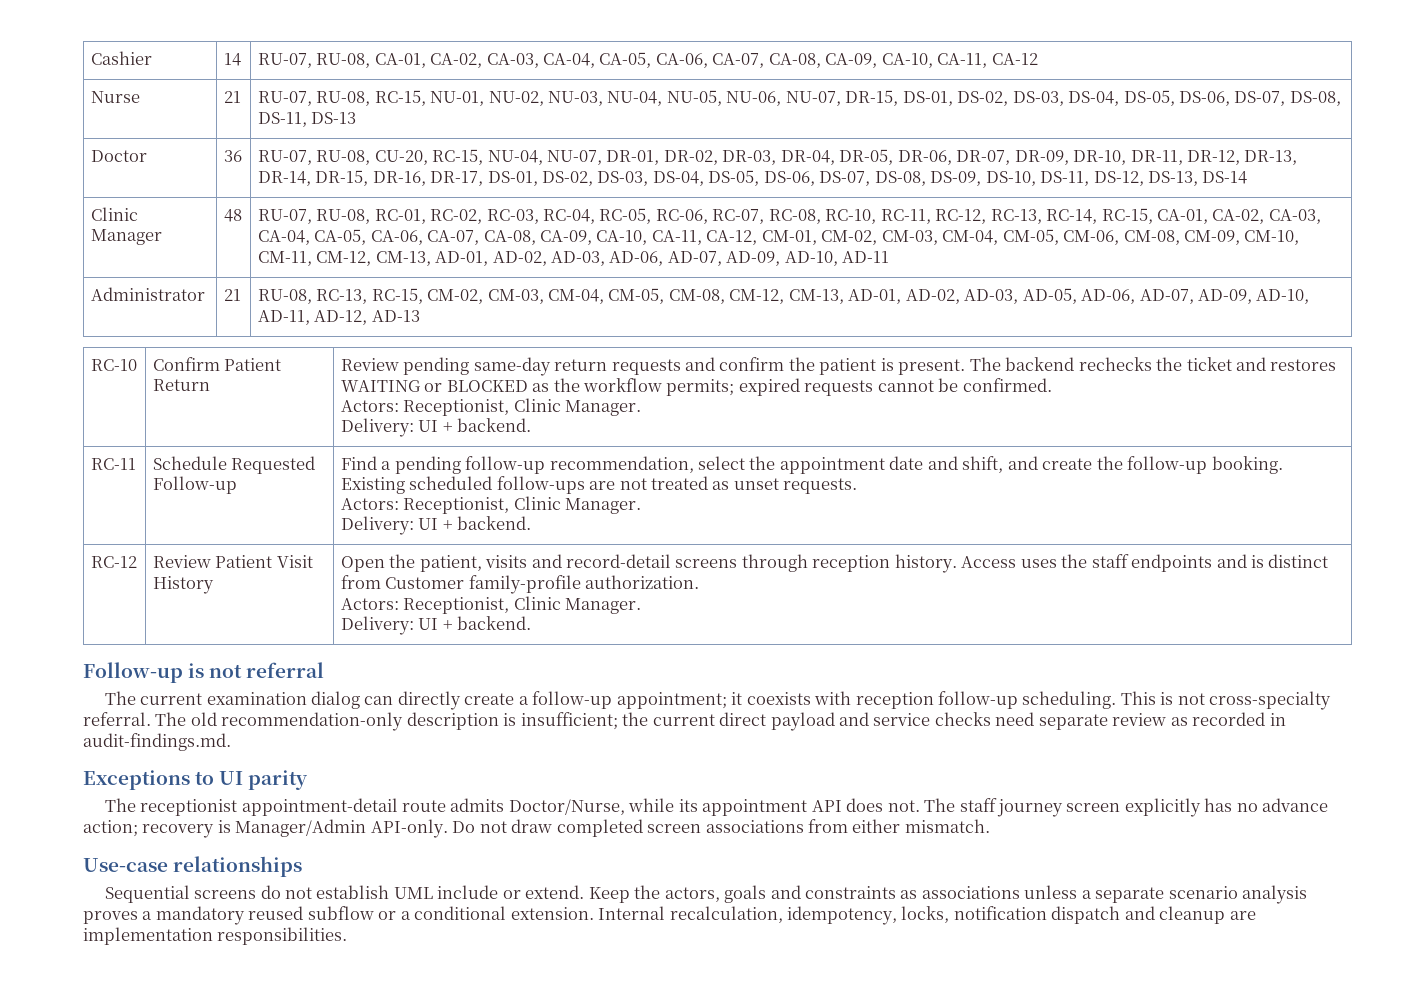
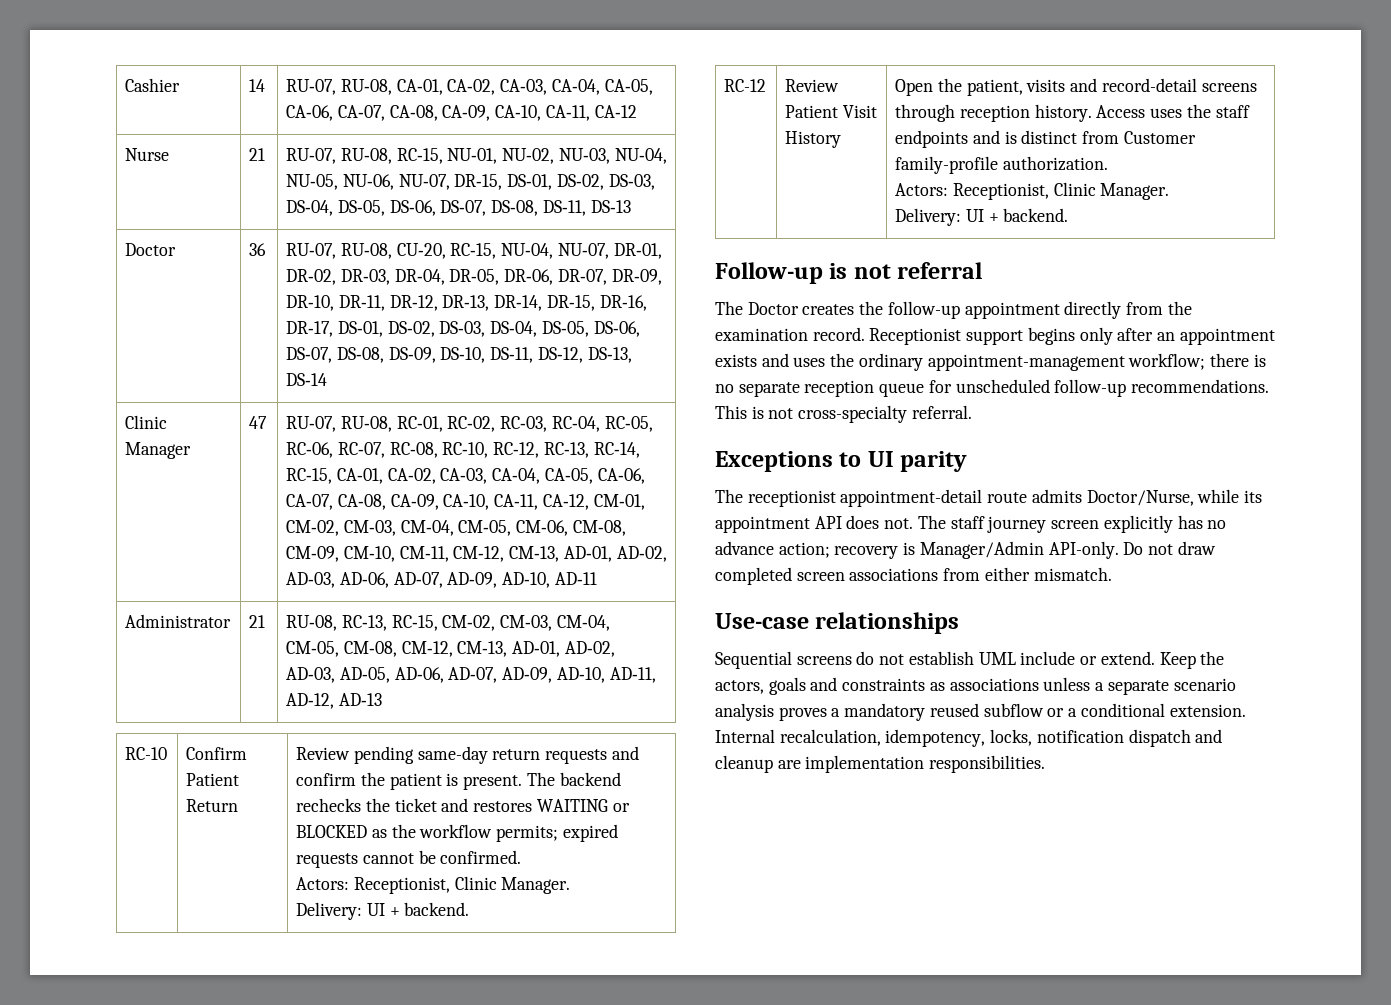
[223,209,242,222] 48 -> [249,416,268,429] 47
[880,209,931,224] RC‑11, -> (489, 450) none
[90,458,136,470] [152,456,316,474] [152,476,237,494] [340,456,1283,474] [340,476,858,494] [340,496,642,514] [340,516,532,535] // RC-11 | Schedule Requested Follow-up | Find a pending follow-up recommendation, select the appointment date and shift, and create the follow-up booking. Existing scheduled follow-ups are not treated as unset requests. // Actors: Receptionist, Clinic Manager. // Delivery: UI + backend. -> (470, 909) none
[140,691,1117,710] current examination dialog can directly create a follow-up appointment; it coexists with reception follow-up scheduling. -> [747,301,1192,319] [715,327,1275,345] [715,353,1266,371] [715,379,1270,397] Doctor creates the follow-up appointment directly from the examination record. Receptionist support begins only after an appointment exists and uses the ordinary appointment-management workflow; there is no separate reception queue for unscheduled follow-up recommendations.
[155,712,1286,731] [83,733,231,751] The old recommendation-only description is insufficient; the current direct payload and service checks need separate review as recorded in audit-findings.md. -> (972, 412) none

